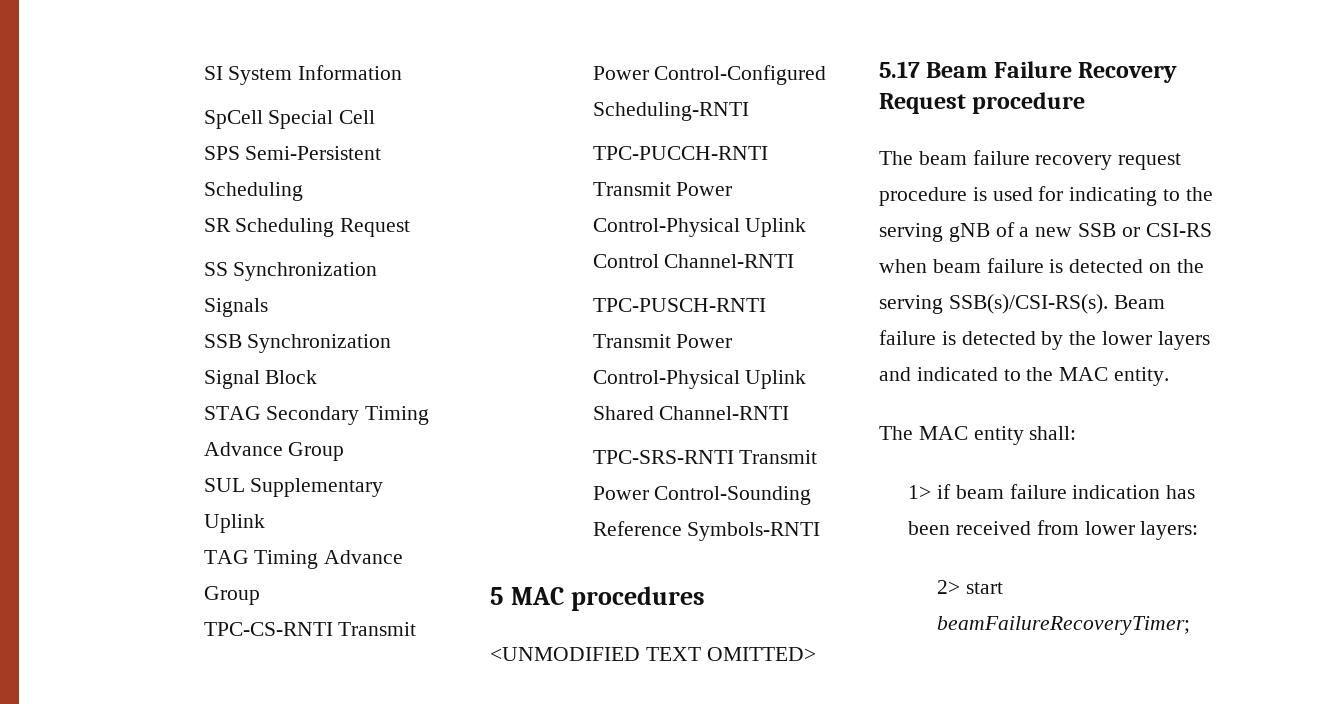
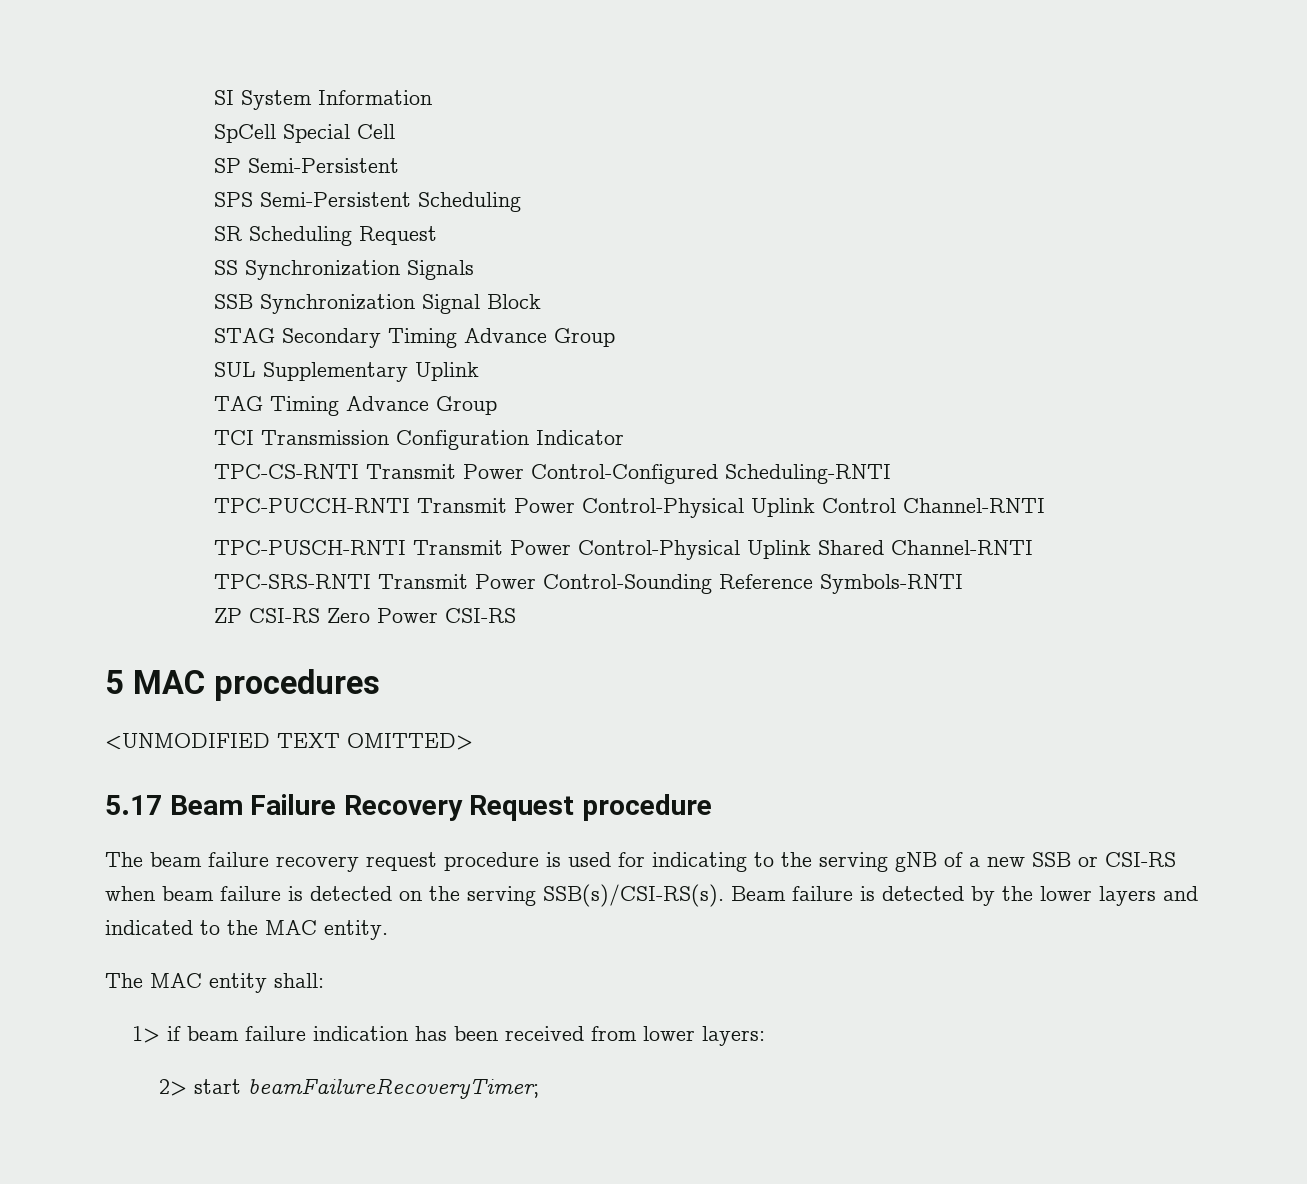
(376, 117) none -> [213,158,399,173] // SP Semi-Persistent
(260, 595) none -> [213,430,624,450] // TCI Transmission Configuration Indicator
(821, 531) none -> [213,608,516,623] // ZP CSI-RS Zero Power CSI-RS

